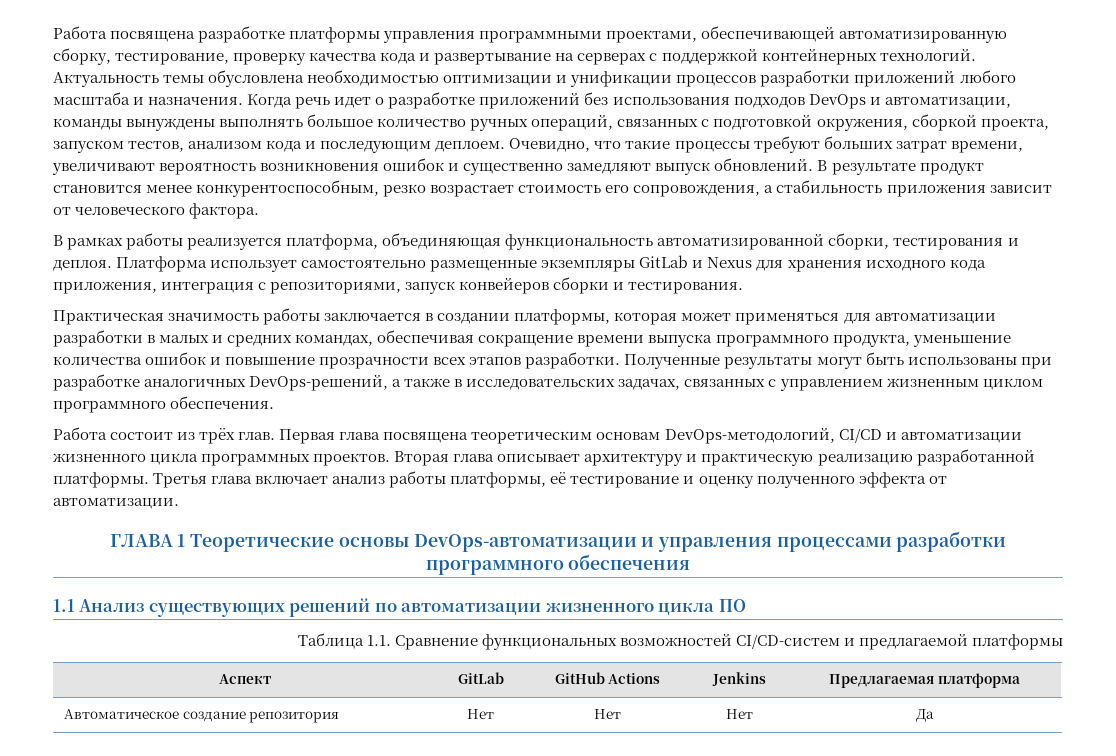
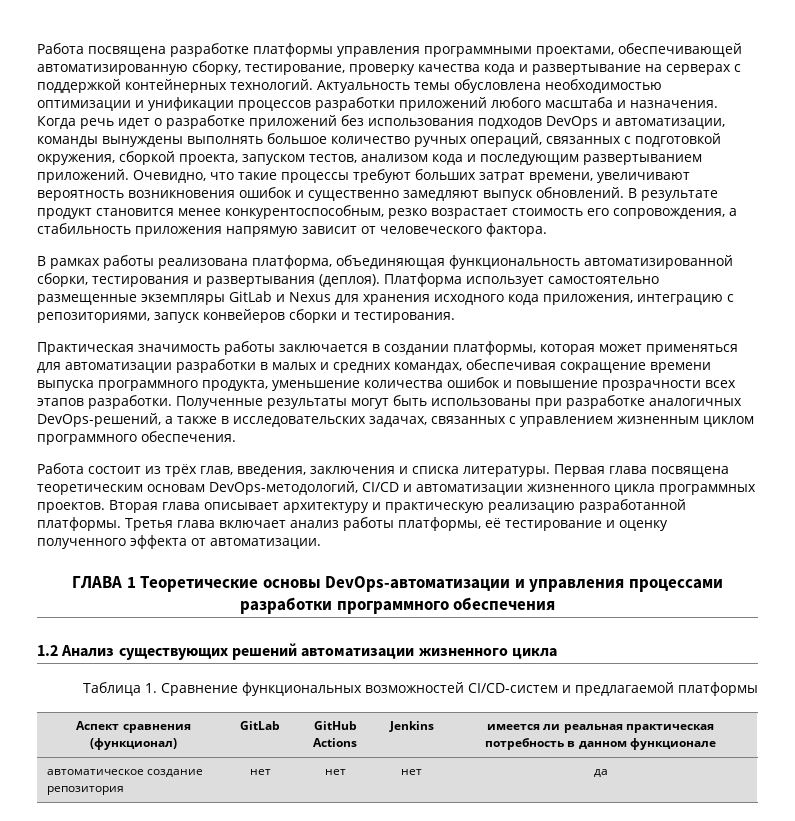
[435,141,506,152] деплоем. -> [583,154,702,165] [37,169,129,183] развертыванием приложений.
(986, 190) none -> [226,226,298,237] напрямую
[187,238,283,250] реализуется -> [158,258,248,269] реализована
[53,260,112,271] деплоя. -> [206,274,380,287] развертывания (деплоя).
[161,282,255,294] интеграция -> [637,294,723,305] интеграцию
[238,432,276,440] глав. -> [200,466,550,477] глав, введения, заключения и списка литературы.
[53,599,75,612] 1.1 -> [37,645,58,656] 1.2
[374,599,746,616] по автоматизации жизненного цикла ПО -> [301,648,557,659] автоматизации жизненного цикла
[366,635,391,646] 1.1. -> [145,683,157,693] 1.
(271, 679) none -> [122,724,191,733] [90,738,177,750] сравнения (функционал)
[829,673,1020,688] [64,709,340,723] [467,709,494,719] [594,709,621,719] [725,709,753,719] [915,709,934,722] Предлагаемая платформа // Автоматическое создание репозитория | Нет | Нет | Нет | Да -> [487,724,714,733] [485,738,716,750] [46,769,203,777] [46,786,124,795] [249,769,271,775] [324,769,346,775] [401,769,422,775] [593,769,608,777] имеется ли реальная практическая потребность в данном функционале // автоматическое создание репозитория | нет | нет | нет | да

